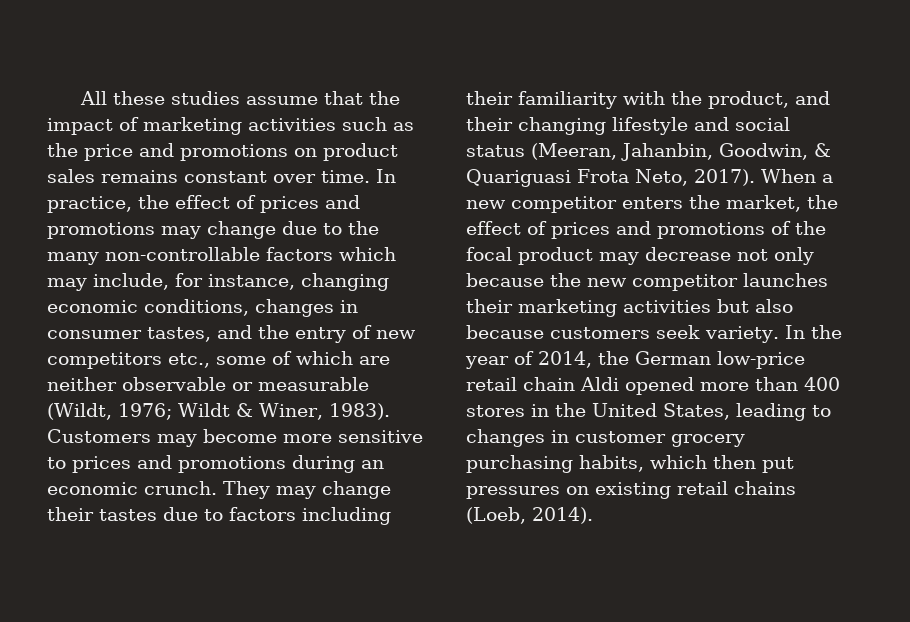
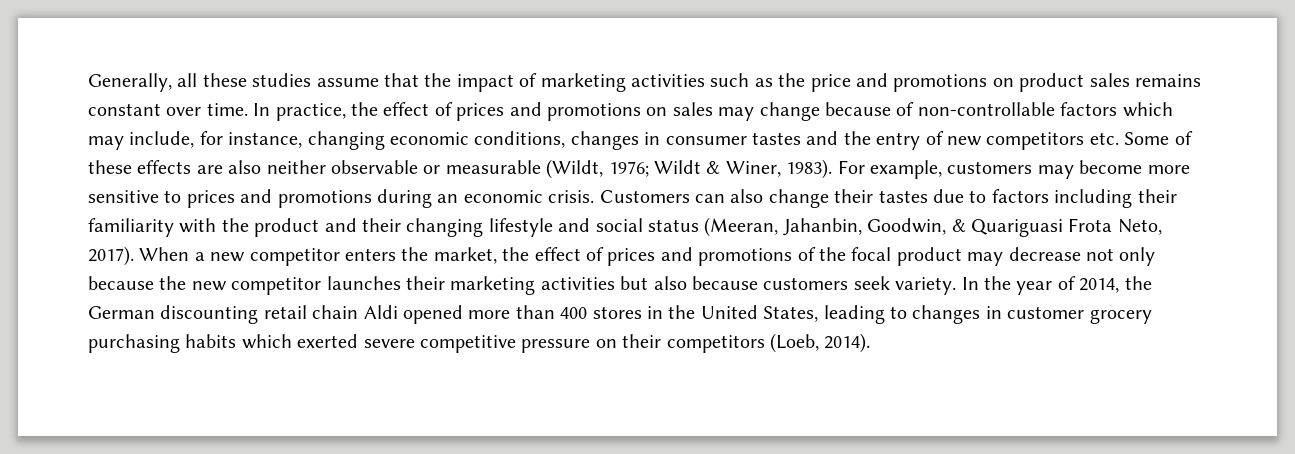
[80,91,108,105] All -> [88,73,198,92] Generally, all
[161,221,379,239] [47,252,99,265] may change due to the many -> [646,102,915,121] on sales may change because of
[147,327,211,342] tastes, -> [751,132,801,145] tastes
[168,351,390,368] etc., some of which are -> [1089,131,1193,145] [88,160,262,174] etc. Some of these effects are also
[47,429,151,443] Customers -> [837,160,1033,179] For example, customers
[144,481,316,499] crunch. They may -> [548,189,764,203] crisis. Customers can also
[708,91,789,109] product, -> [254,218,320,237] product
[717,351,805,369] low-price -> [160,305,259,324] discounting
[579,455,794,473] [466,481,796,499] habits, which then put pressures on existing retail chains -> [185,334,765,353] habits which exerted severe competitive pressure on their competitors

